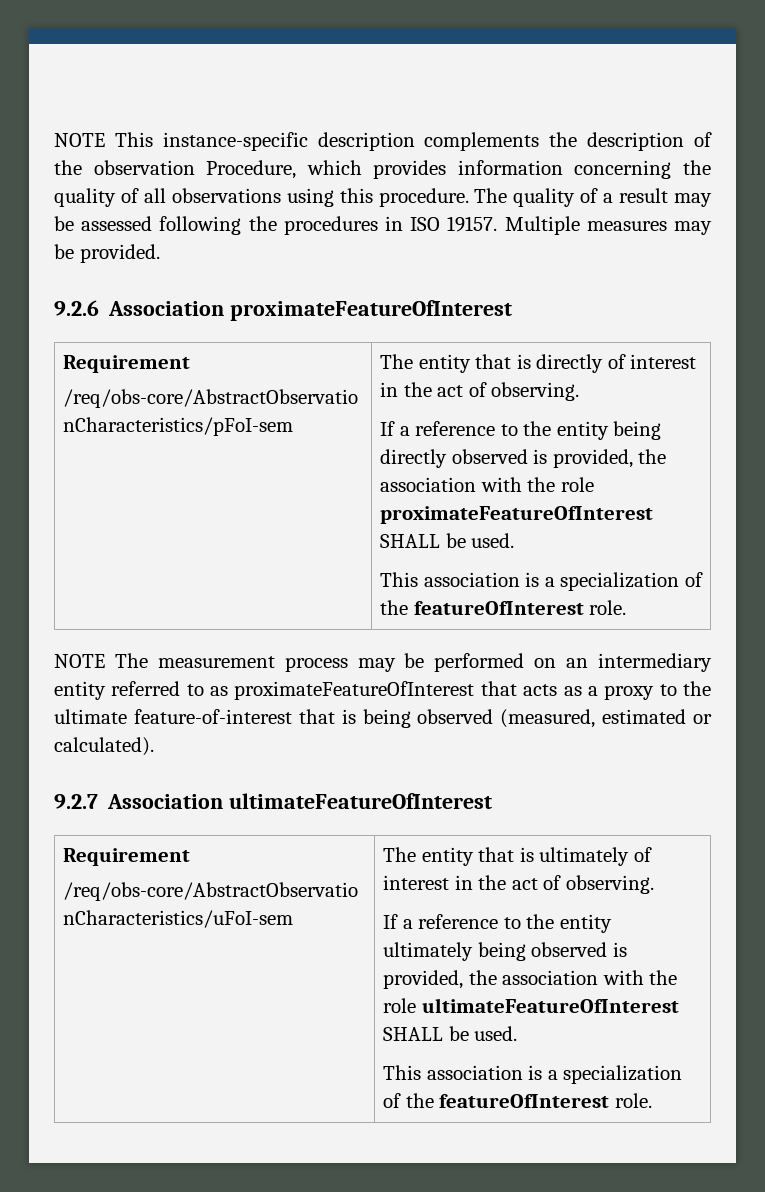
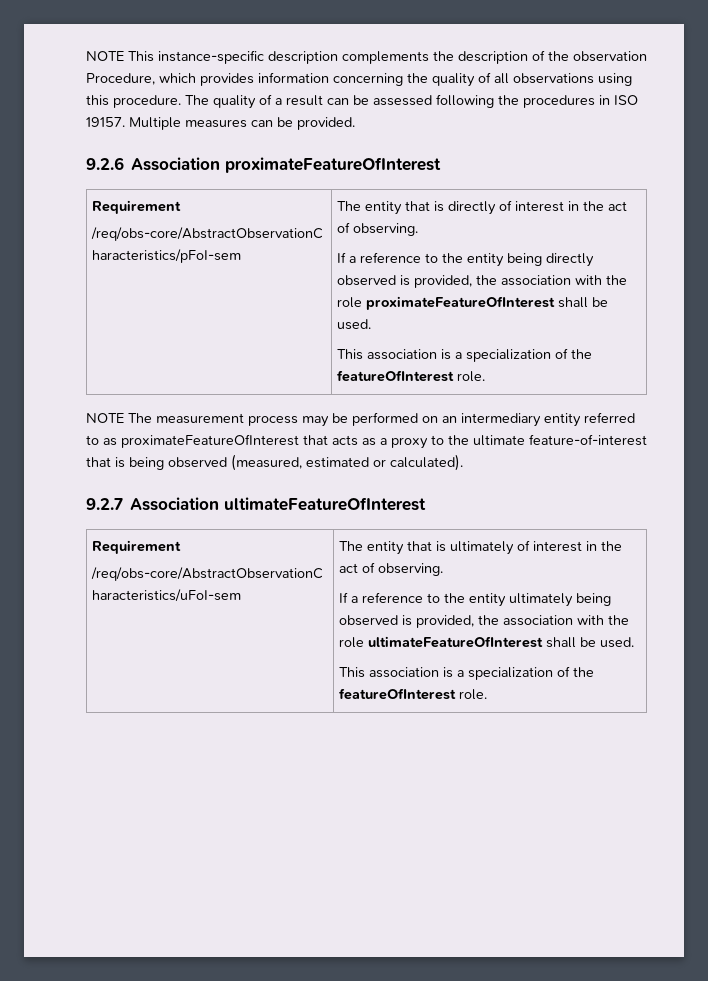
[673,193,712,207] may -> [327,98,349,105] can
[674,221,712,235] may -> [251,120,273,127] can
[379,534,440,548] SHALL -> [558,297,589,308] shall
[382,1027,443,1041] SHALL -> [546,637,577,648] shall

